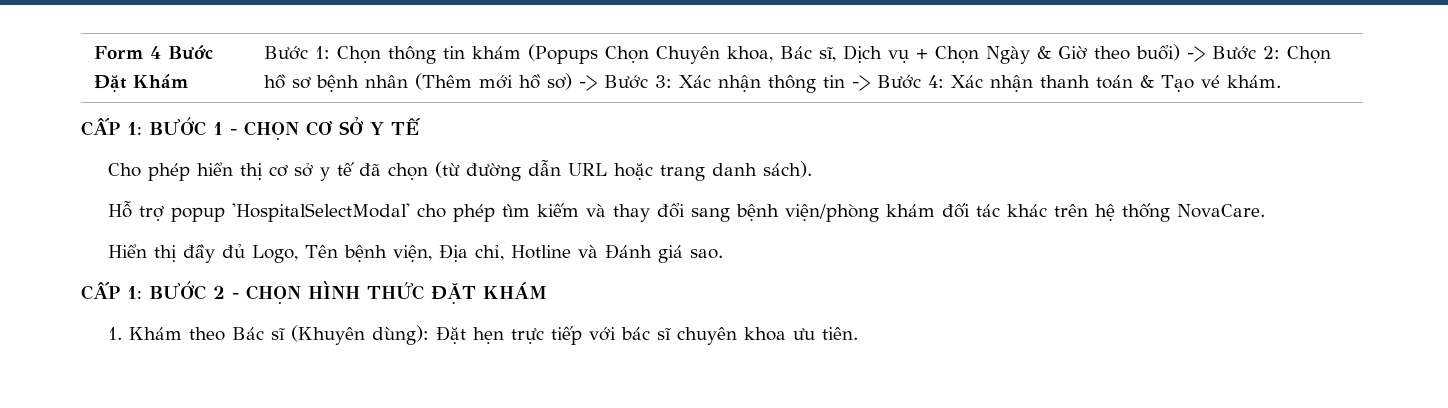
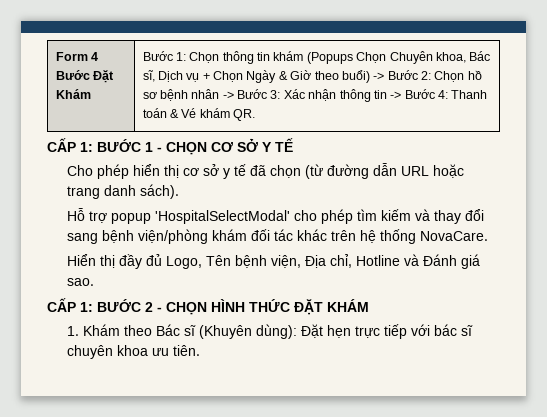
[415,73,573,90] (Thêm mới hồ sơ) -> (220, 94) none
[951,75,1282,93] Xác nhận thanh toán & Tạo vé khám. -> [451,90,488,99] [142,108,256,121] Thanh toán & Vé khám QR.

